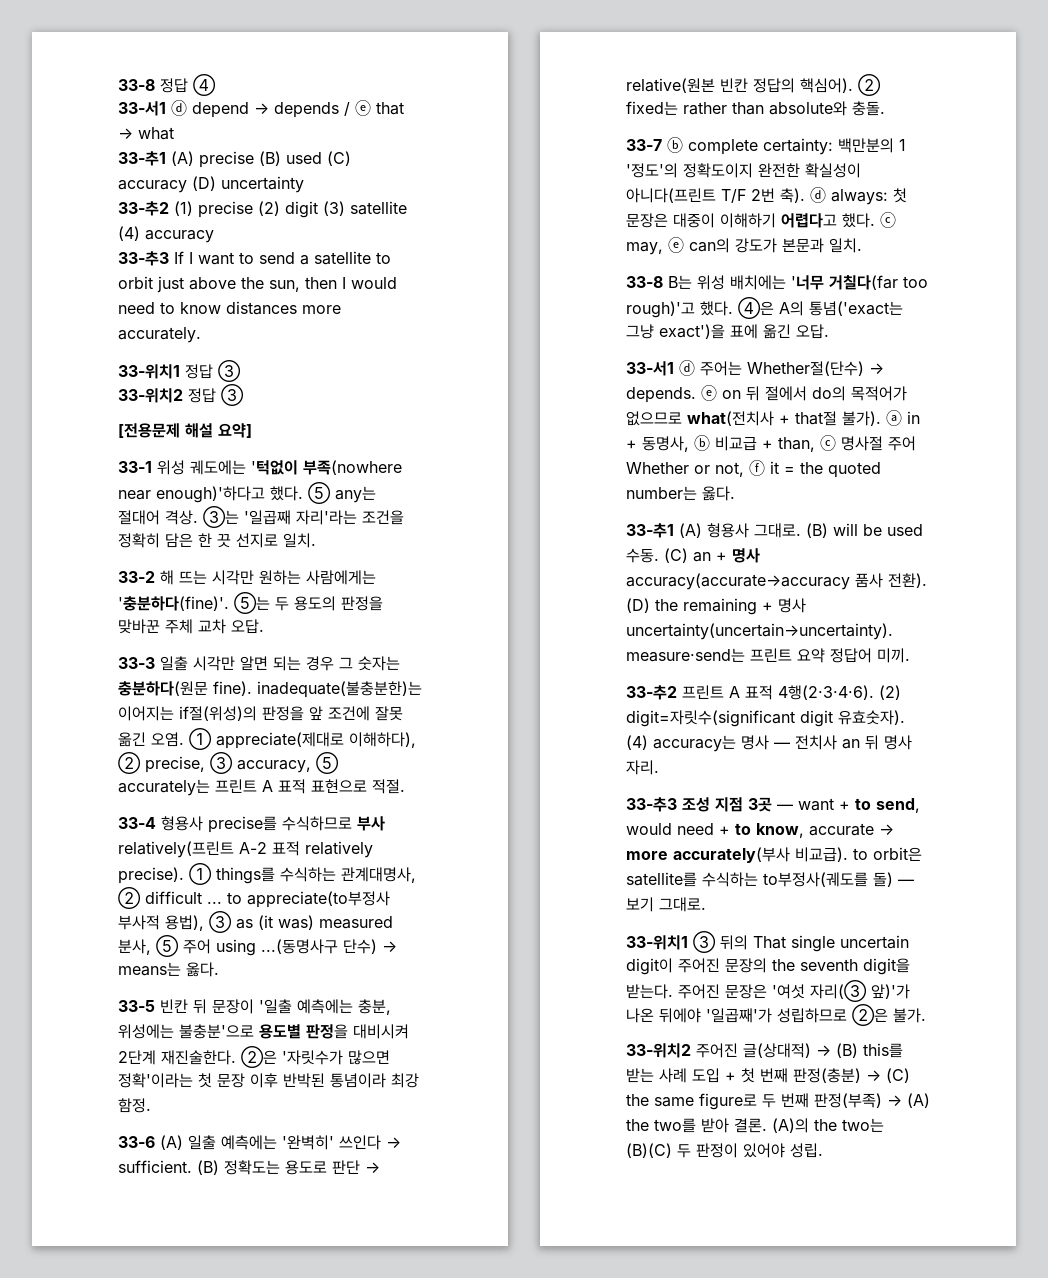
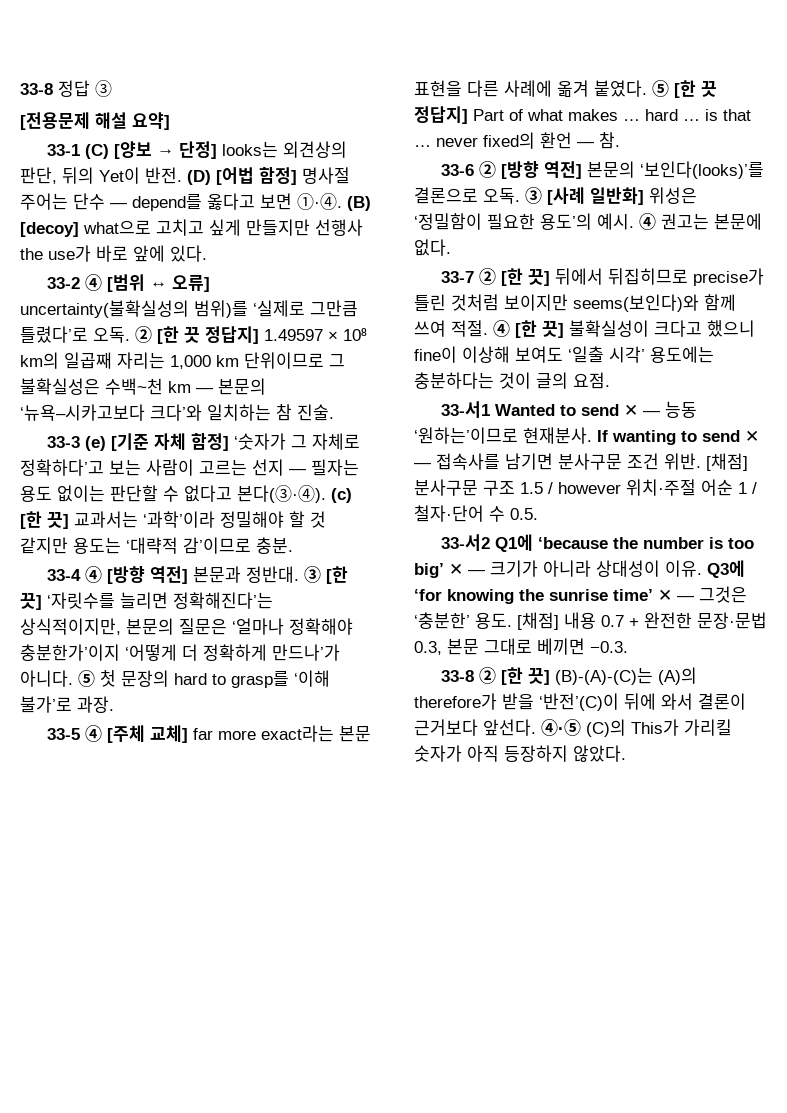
[193,74,216,96] [118,100,404,118] [118,127,174,140] [118,151,351,168] [118,176,304,193] [118,201,407,218] [118,226,214,243] [118,251,391,266] [118,276,397,293] [118,301,341,315] [118,327,201,343] [118,360,241,382] [118,388,216,403] ④ // 33-서1 ⓓ depend → depends / ⓔ that → what // 33-추1 (A) precise (B) used (C) accuracy (D) uncertainty // 33-추2 (1) precise (2) digit (3) satellite (4) accuracy // 33-추3 If I want to send a satellite to orbit just above the sun, then I would need to know distances more accurately. // 33-위치1 정답 ③ // 33-위치2 정답 -> (90, 88) none
[157,460,402,475] [118,482,376,504] [118,506,404,528] [118,533,316,548] [118,570,376,585] [118,592,383,614] [118,619,264,634] [118,656,400,671] [118,681,422,698] [118,706,403,721] [118,728,416,750] [118,752,339,774] [118,779,405,796] [118,816,385,833] [118,841,373,858] [118,863,416,885] [118,887,390,909] [118,911,393,933] [118,935,397,957] [118,962,219,977] [118,999,391,1015] [118,1024,409,1039] [118,1046,390,1068] [118,1073,419,1088] [118,1098,151,1113] [118,1135,401,1150] [118,1160,380,1175] [626,74,881,96] [626,101,885,116] [626,137,906,155] [626,163,861,178] [626,187,907,205] [626,212,896,228] [626,237,862,255] [626,275,928,290] [626,297,903,319] [626,324,829,339] [626,360,884,376] [626,385,907,403] [626,410,920,426] [626,435,916,452] [626,460,881,478] [626,486,735,501] [626,523,923,538] [626,548,760,563] [626,573,927,590] [626,598,806,615] [626,623,893,640] [626,648,910,663] [626,685,901,700] [626,710,905,727] [626,735,912,752] [626,760,659,775] [626,797,920,813] [626,823,894,838] [626,847,922,863] [626,872,914,887] [626,897,706,912] [626,931,909,953] [626,958,910,975] [626,980,910,1002] [626,1004,926,1026] [626,1043,903,1058] [626,1068,910,1083] [626,1093,930,1110] [626,1118,884,1133] [626,1143,823,1158] 위성 궤도에는 '턱없이 부족(nowhere near enough)'하다고 했다. ⑤ any는 절대어 격상. ③는 '일곱째 자리'라는 조건을 정확히 담은 한 끗 선지로 일치. // 33-2 해 뜨는 시각만 원하는 사람에게는 '충분하다(fine)'. ⑤는 두 용도의 판정을 맞바꾼 주체 교차 오답. // 33-3 일출 시각만 알면 되는 경우 그 숫자는 충분하다(원문 fine). inadequate(불충분한)는 이어지는 if절(위성)의 판정을 앞 조건에 잘못 옮긴 오염. ① appreciate(제대로 이해하다), ② precise, ③ accuracy, ⑤ accurately는 프린트 A 표적 표현으로 적절. // 33-4 형용사 precise를 수식하므로 부사 relatively(프린트 A-2 표적 relatively precise). ① things를 수식하는 관계대명사, ② difficult ... to appreciate(to부정사 부사적 용법), ③ as (it was) measured 분사, ⑤ 주어 using ...(동명사구 단수) → means는 옳다. // 33-5 빈칸 뒤 문장이 '일출 예측에는 충분, 위성에는 불충분'으로 용도별 판정을 대비시켜 2단계 재진술한다. ②은 '자릿수가 많으면 정확'이라는 첫 문장 이후 반박된 통념이라 최강 함정. // 33-6 (A) 일출 예측에는 '완벽히' 쓰인다 → sufficient. (B) 정확도는 용도로 판단 → relative(원본 빈칸 정답의 핵심어). ② fixed는 rather than absolute와 충돌. // 33-7 ⓑ complete certainty: 백만분의 1 '정도'의 정확도이지 완전한 확실성이 아니다(프린트 T/F 2번 축). ⓓ always: 첫 문장은 대중이 이해하기 어렵다고 했다. ⓒ may, ⓔ can의 강도가 본문과 일치. // 33-8 B는 위성 배치에는 '너무 거칠다(far too rough)'고 했다. ④은 A의 통념('exact는 그냥 exact')을 표에 옮긴 오답. // 33-서1 ⓓ 주어는 Whether절(단수) → depends. ⓔ on 뒤 절에서 do의 목적어가 없으므로 what(전치사 + that절 불가). ⓐ in + 동명사, ⓑ 비교급 + than, ⓒ 명사절 주어 Whether or not, ⓕ it = the quoted number는 옳다. // 33-추1 (A) 형용사 그대로. (B) will be used 수동. (C) an + 명사 accuracy(accurate→accuracy 품사 전환). (D) the remaining + 명사 uncertainty(uncertain→uncertainty). measure·send는 프린트 요약 정답어 미끼. // 33-추2 프린트 A 표적 4행(2·3·4·6). (2) digit=자릿수(significant digit 유효숫자). (4) accuracy는 명사 — 전치사 an 뒤 명사 자리. // 33-추3 조성 지점 3곳 — want + to send, would need + to know, accurate → more accurately(부사 비교급). to orbit은 satellite를 수식하는 to부정사(궤도를 돌) — 보기 그대로. // 33-위치1 ③ 뒤의 That single uncertain digit이 주어진 문장의 the seventh digit을 받는다. 주어진 문장은 '여섯 자리(③ 앞)'가 나온 뒤에야 '일곱째'가 성립하므로 ②은 불가. // 33-위치2 주어진 글(상대적) → (B) this를 받는 사례 도입 + 첫 번째 판정(충분) → (C) the same figure로 두 번째 판정(부족) → (A) the two를 받아 결론. (A)의 the two는 (B)(C) 두 판정이 있어야 성립. -> [84,141,347,159] [20,167,350,185] [20,193,371,211] [20,219,363,237] [20,245,207,262] [46,274,210,292] [20,300,358,318] [20,326,367,344] [20,352,345,369] [20,378,266,395] [20,404,334,421] [46,433,360,451] [20,459,359,476] [20,485,352,503] [20,511,326,529] [20,537,293,554] [46,566,348,584] [20,592,273,610] [20,618,353,635] [20,644,340,661] [20,670,330,688] [20,696,114,713] [46,725,371,743] [414,80,717,98] [414,106,751,124] [414,132,620,149] [440,161,764,179] [414,187,697,205] [414,213,762,230] [414,239,451,256] [440,268,764,286] [414,294,736,312] [414,320,755,338] [414,346,714,363] [414,372,610,389] [440,401,697,418] [414,427,759,445] [414,453,748,471] [414,479,757,496] [414,505,538,522] [440,534,754,552] [414,560,745,578] [414,586,747,604] [414,612,767,630] [414,638,628,655] [440,667,697,685] [414,693,746,711] [414,719,732,737] [414,745,626,762] (C) [양보 → 단정] looks는 외견상의 판단, 뒤의 Yet이 반전. (D) [어법 함정] 명사절 주어는 단수 — depend를 옳다고 보면 ①·④. (B) [decoy] what으로 고치고 싶게 만들지만 선행사 the use가 바로 앞에 있다. // 33-2 ④ [범위 ↔ 오류] uncertainty(불확실성의 범위)를 ‘실제로 그만큼 틀렸다’로 오독. ② [한 끗 정답지] 1.49597 × 10⁸ km의 일곱째 자리는 1,000 km 단위이므로 그 불확실성은 수백~천 km — 본문의 ‘뉴욕–시카고보다 크다’와 일치하는 참 진술. // 33-3 (e) [기준 자체 함정] ‘숫자가 그 자체로 정확하다’고 보는 사람이 고르는 선지 — 필자는 용도 없이는 판단할 수 없다고 본다(③·④). (c) [한 끗] 교과서는 ‘과학’이라 정밀해야 할 것 같지만 용도는 ‘대략적 감’이므로 충분. // 33-4 ④ [방향 역전] 본문과 정반대. ③ [한 끗] ‘자릿수를 늘리면 정확해진다’는 상식적이지만, 본문의 질문은 ‘얼마나 정확해야 충분한가’이지 ‘어떻게 더 정확하게 만드나’가 아니다. ⑤ 첫 문장의 hard to grasp를 ‘이해 불가’로 과장. // 33-5 ④ [주체 교체] far more exact라는 본문 표현을 다른 사례에 옮겨 붙였다. ⑤ [한 끗 정답지] Part of what makes … hard … is that … never fixed의 환언 — 참. // 33-6 ② [방향 역전] 본문의 ‘보인다(looks)’를 결론으로 오독. ③ [사례 일반화] 위성은 ‘정밀함이 필요한 용도’의 예시. ④ 권고는 본문에 없다. // 33-7 ② [한 끗] 뒤에서 뒤집히므로 precise가 틀린 것처럼 보이지만 seems(보인다)와 함께 쓰여 적절. ④ [한 끗] 불확실성이 크다고 했으니 fine이 이상해 보여도 ‘일출 시각’ 용도에는 충분하다는 것이 글의 요점. // 33-서1 Wanted to send ✕ — 능동 ‘원하는’이므로 현재분사. If wanting to send ✕ — 접속사를 남기면 분사구문 조건 위반. [채점] 분사구문 구조 1.5 / however 위치·주절 어순 1 / 철자·단어 수 0.5. // 33-서2 Q1에 ‘because the number is too big’ ✕ — 크기가 아니라 상대성이 이유. Q3에 ‘for knowing the sunrise time’ ✕ — 그것은 ‘충분한’ 용도. [채점] 내용 0.7 + 완전한 문장·문법 0.3, 본문 그대로 베끼면 −0.3. // 33-8 ② [한 끗] (B)-(A)-(C)는 (A)의 therefore가 받을 ‘반전’(C)이 뒤에 와서 결론이 근거보다 앞선다. ④·⑤ (C)의 This가 가리킬 숫자가 아직 등장하지 않았다.

